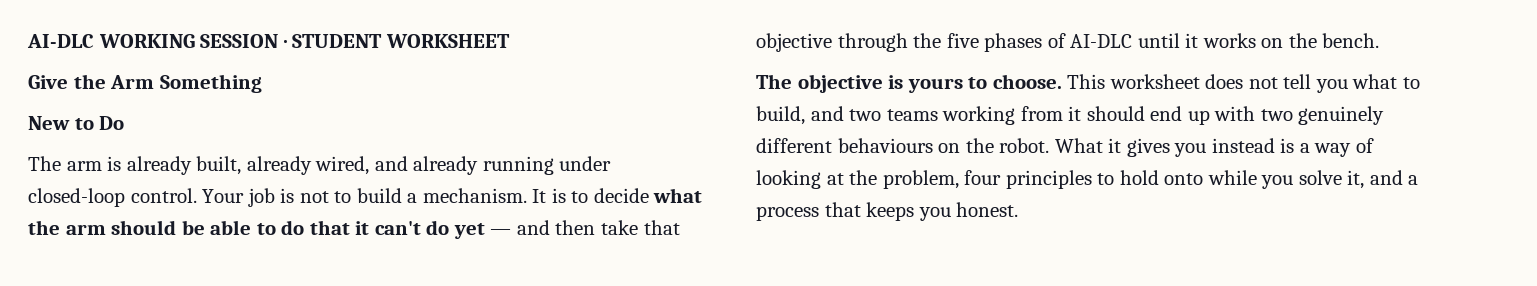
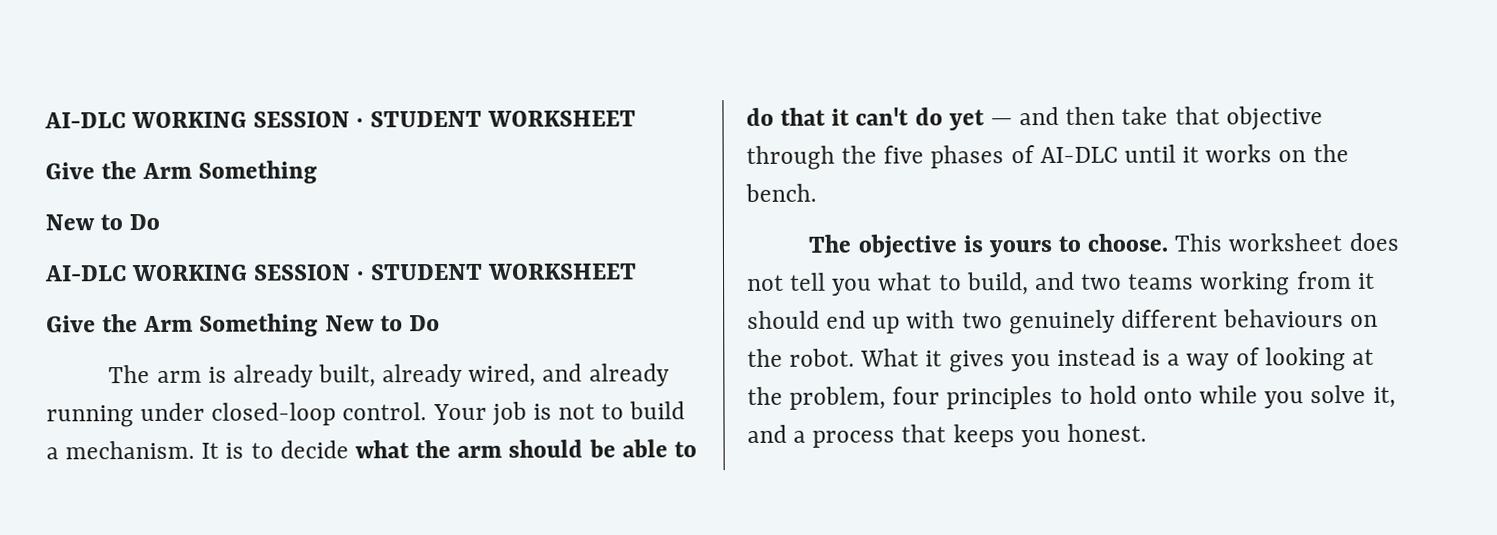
(125, 123) none -> [44,263,637,282] [46,313,440,337] // AI-DLC WORKING SESSION · STUDENT WORKSHEET // Give the Arm Something New to Do

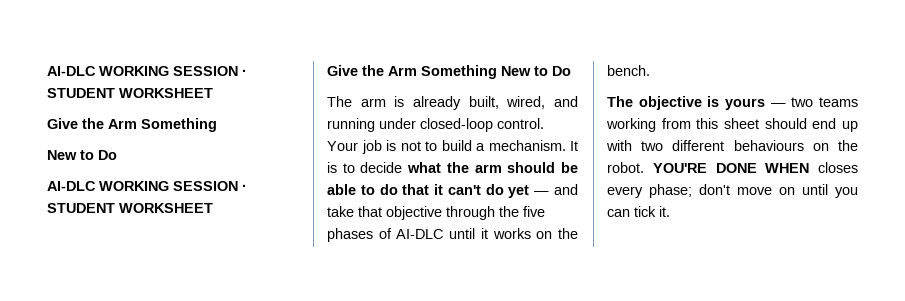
[382,363,464,388] already -> (499, 102) none
[588,363,670,387] already -> (578, 101) none
[1065,106,1116,125] then -> (578, 189) none
[1057,232,1399,252] [747,271,1075,296] to choose. This worksheet does not tell you what to build, and -> [770,103,786,107] —
[1357,272,1375,289] it -> [696,118,759,129] this sheet
[1008,309,1116,335] genuinely -> (664, 146) none
[860,347,1374,373] [747,384,1396,410] [747,423,1147,448] What it gives you instead is a way of looking at the problem, four principles to hold onto while you solve it, and a process that keeps you honest. -> [652,162,858,173] [607,184,858,198] [607,206,670,217] YOU'RE DONE WHEN closes every phase; don't move on until you can tick it.

